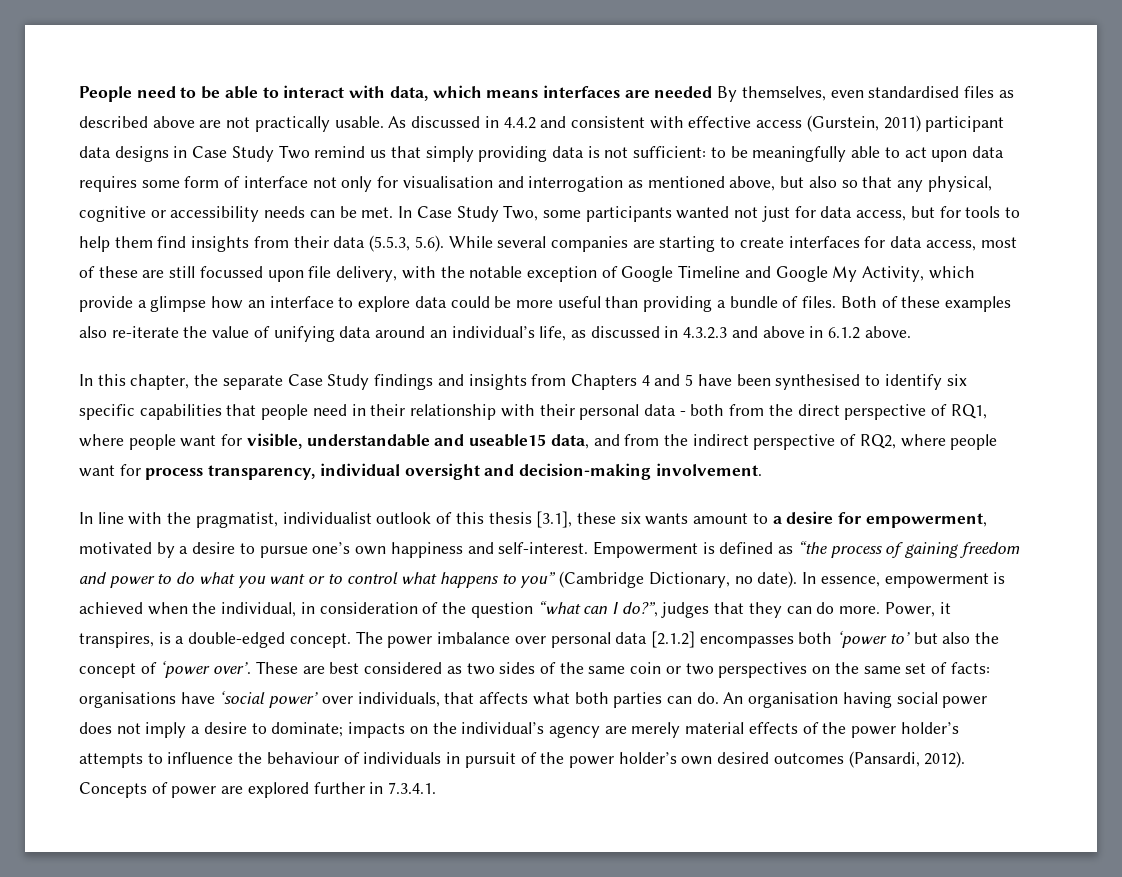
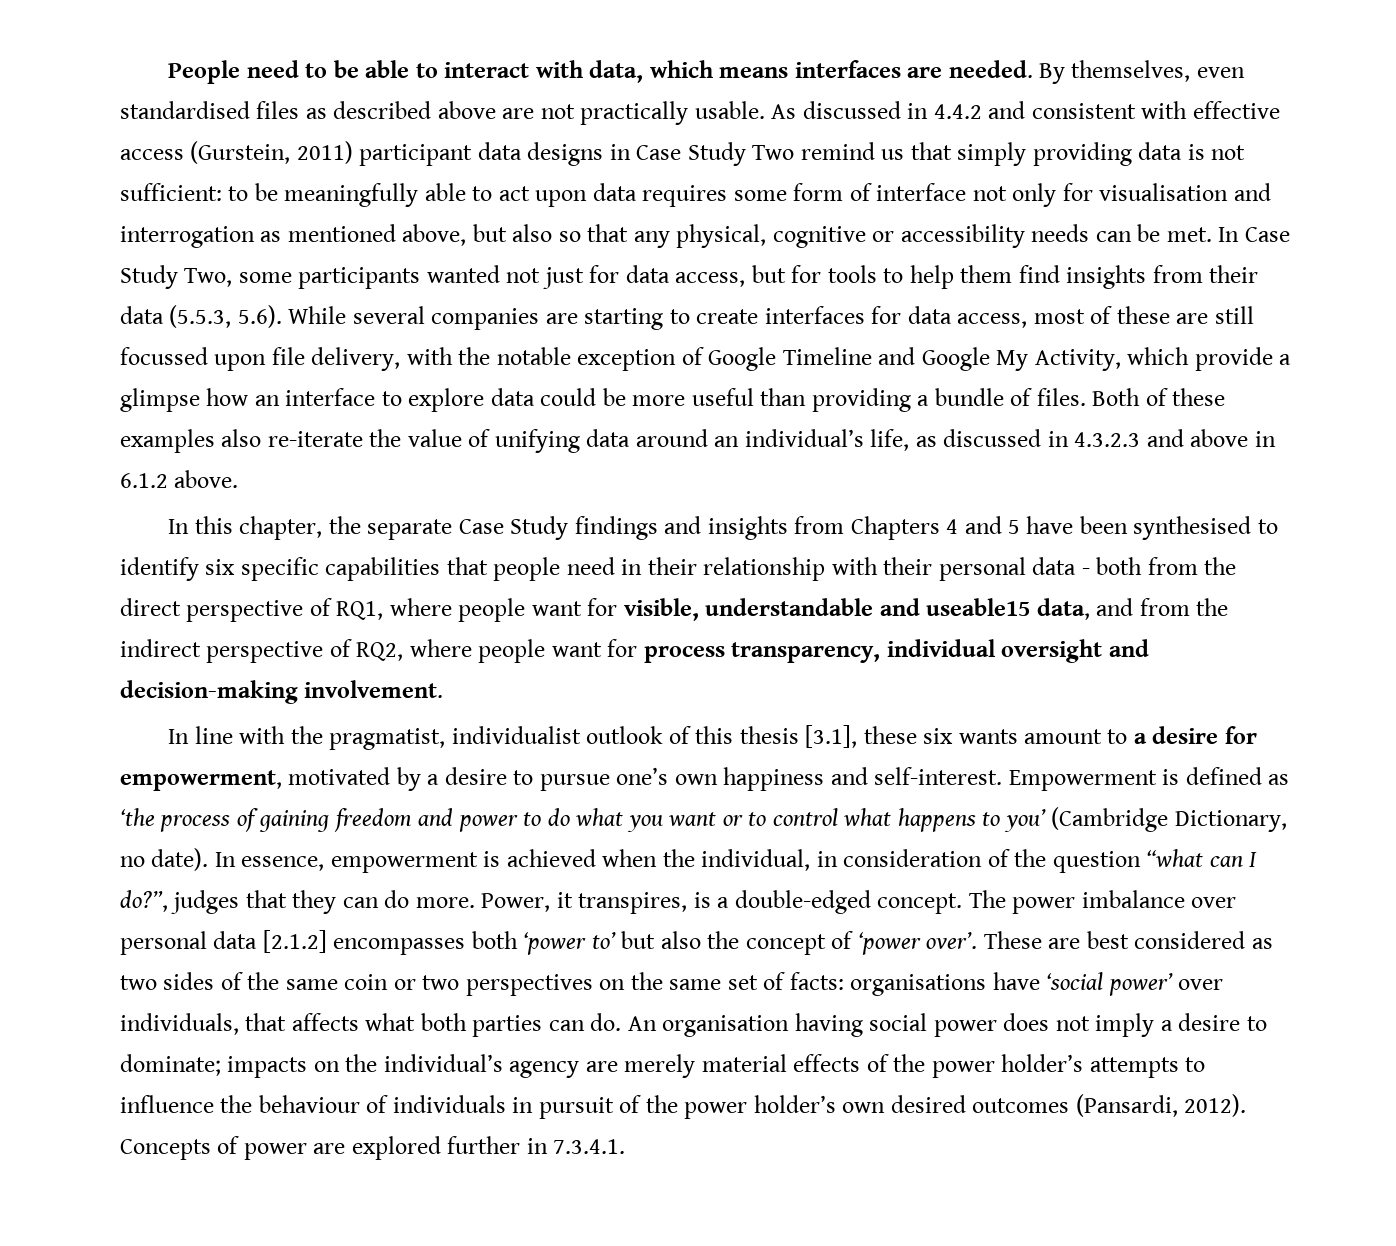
[654,86,713,98] needed -> [948,60,1033,78] needed.
[797,541,827,554] “the -> [120,808,155,826] ‘the
[520,572,557,588] you” -> [1003,809,1046,832] you’

